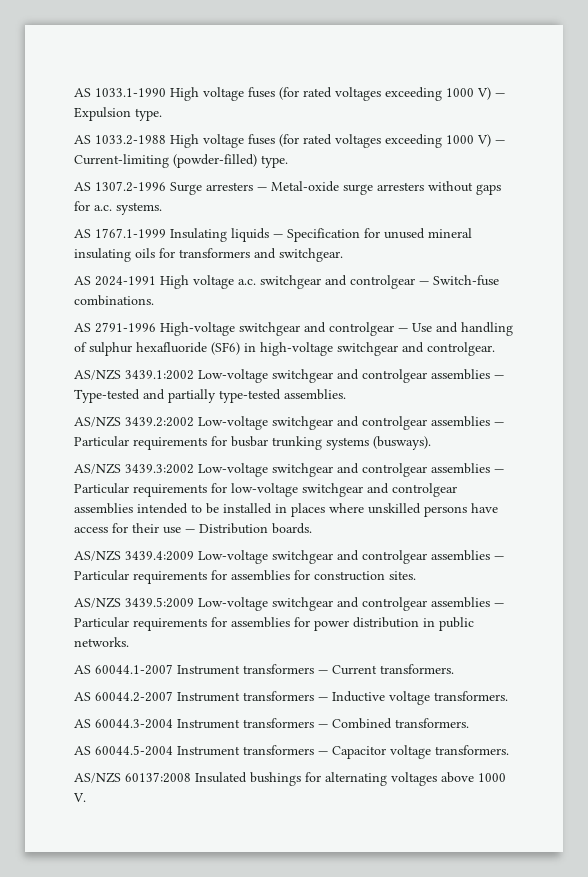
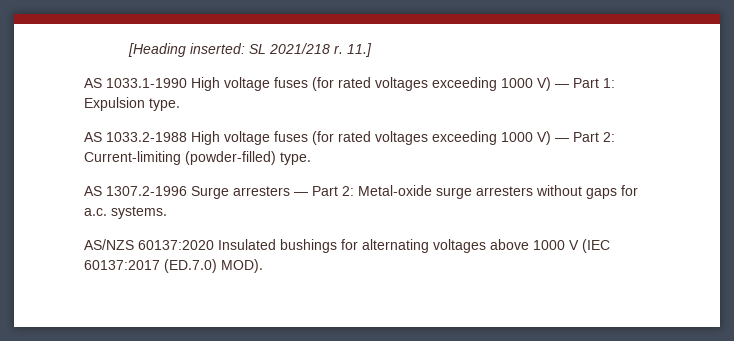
(74, 92) none -> [127,43,372,57] [Heading inserted: SL 2021/218 r. 11.] //
(505, 95) none -> [573,78,615,88] Part 1:
(505, 142) none -> [573,132,615,142] Part 2:
(267, 189) none -> [312,186,354,196] Part 2:
[74,228,472,242] [74,248,343,262] [74,275,499,289] [74,295,154,306] [74,322,513,336] [74,342,495,356] [74,369,504,383] [74,389,346,403] [74,416,504,430] [74,436,431,450] [74,463,504,477] [74,483,457,497] [74,503,498,517] [74,523,312,534] [74,550,504,564] [74,570,416,584] [74,597,504,611] [74,617,474,631] [74,637,129,647] [74,664,454,675] [74,691,508,705] [74,718,469,729] [74,745,509,759] [74,772,191,783] AS 1767.1-1999 Insulating liquids — Specification for unused mineral insulating oils for transformers and switchgear. // AS 2024-1991 High voltage a.c. switchgear and controlgear — Switch-fuse combinations. // AS 2791-1996 High-voltage switchgear and controlgear — Use and handling of sulphur hexafluoride (SF6) in high-voltage switchgear and controlgear. // AS/NZS 3439.1:2002 Low-voltage switchgear and controlgear assemblies — Type-tested and partially type-tested assemblies. // AS/NZS 3439.2:2002 Low-voltage switchgear and controlgear assemblies — Particular requirements for busbar trunking systems (busways). // AS/NZS 3439.3:2002 Low-voltage switchgear and controlgear assemblies — Particular requirements for low-voltage switchgear and controlgear assemblies intended to be installed in places where unskilled persons have access for their use — Distribution boards. // AS/NZS 3439.4:2009 Low-voltage switchgear and controlgear assemblies — Particular requirements for assemblies for construction sites. // AS/NZS 3439.5:2009 Low-voltage switchgear and controlgear assemblies — Particular requirements for assemblies for power distribution in public networks. // AS 60044.1-2007 Instrument transformers — Current transformers. // AS 60044.2-2007 Instrument transformers — Inductive voltage transformers. // AS 60044.3-2004 Instrument transformers — Combined transformers. // AS 60044.5-2004 Instrument transformers — Capacitor voltage transformers. // AS/NZS 60137:2008 -> [84,239,214,250] AS/NZS 60137:2020
[73,793,86,802] V. -> [569,239,610,253] [84,259,263,273] V (IEC 60137:2017 (ED.7.0) MOD).

